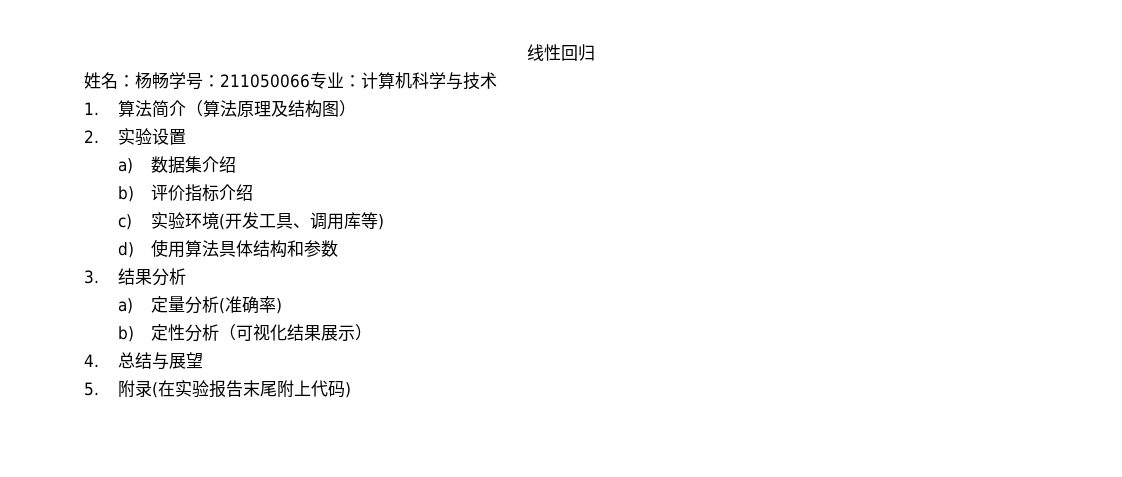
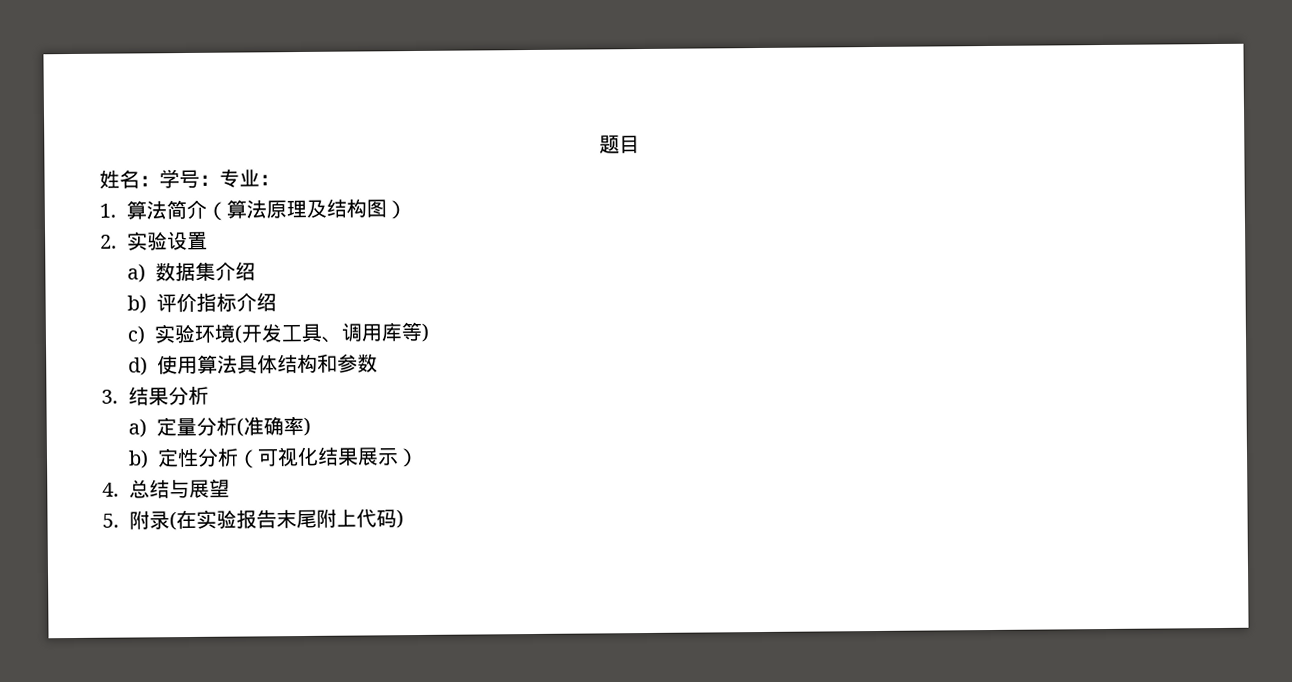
[527,44,595,61] 线性回归 -> [599,135,640,154] 题目
[135,72,497,90] 杨畅学号：211050066专业：计算机科学与技术 -> [159,168,280,189] 学号：专业：

